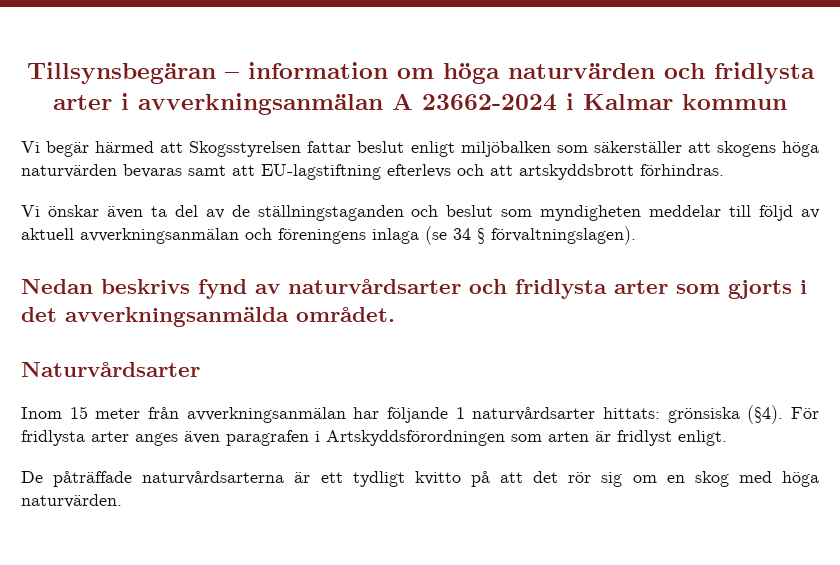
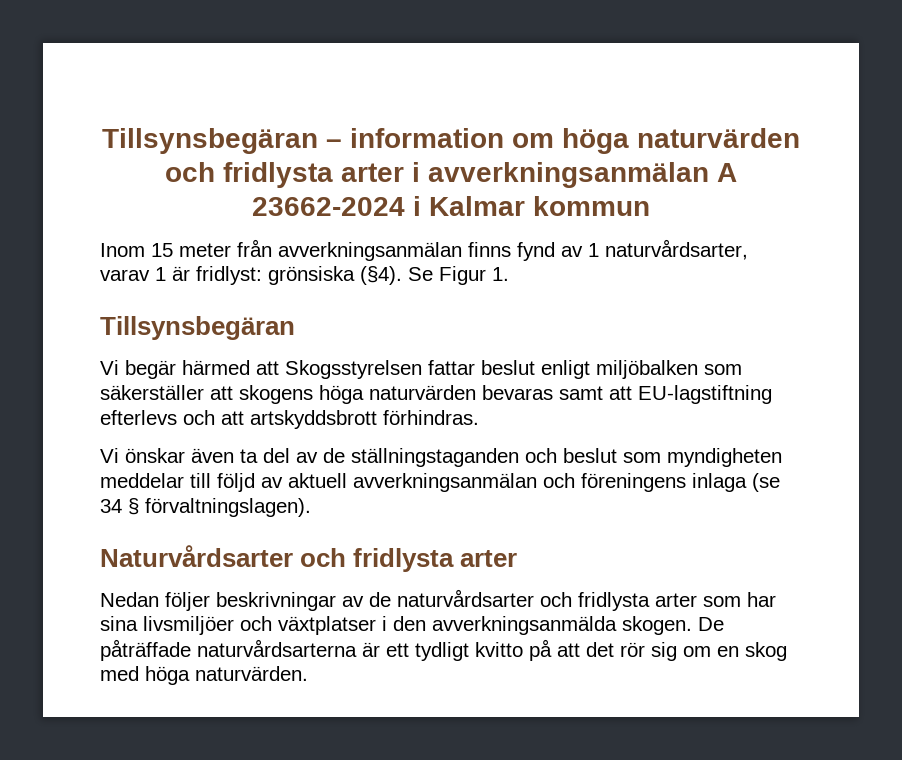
(787, 102) none -> [100,239,748,261] [100,266,509,285] [100,316,295,340] // Inom 15 meter från avverkningsanmälan finns fynd av 1 naturvårdsarter, varav 1 är fridlyst: grönsiska (§4). Se Figur 1. // Tillsynsbegäran
[21,279,280,299] Nedan beskrivs fynd av -> [100,545,518,572] [100,592,391,611] Naturvårdsarter och fridlysta arter // Nedan följer beskrivningar av de
[728,280,807,299] [21,307,395,327] [21,362,200,377] [21,405,819,424] [21,430,727,446] gjorts i det avverkningsanmälda området. // Naturvårdsarter // Inom 15 meter från avverkningsanmälan har följande 1 naturvårdsarter hittats: grönsiska (§4). För fridlysta arter anges även paragrafen i Artskyddsförordningen som arten är fridlyst enligt. // -> [747,592,776,607] [100,616,692,635] har sina livsmiljöer och växtplatser i den avverkningsanmälda skogen.

